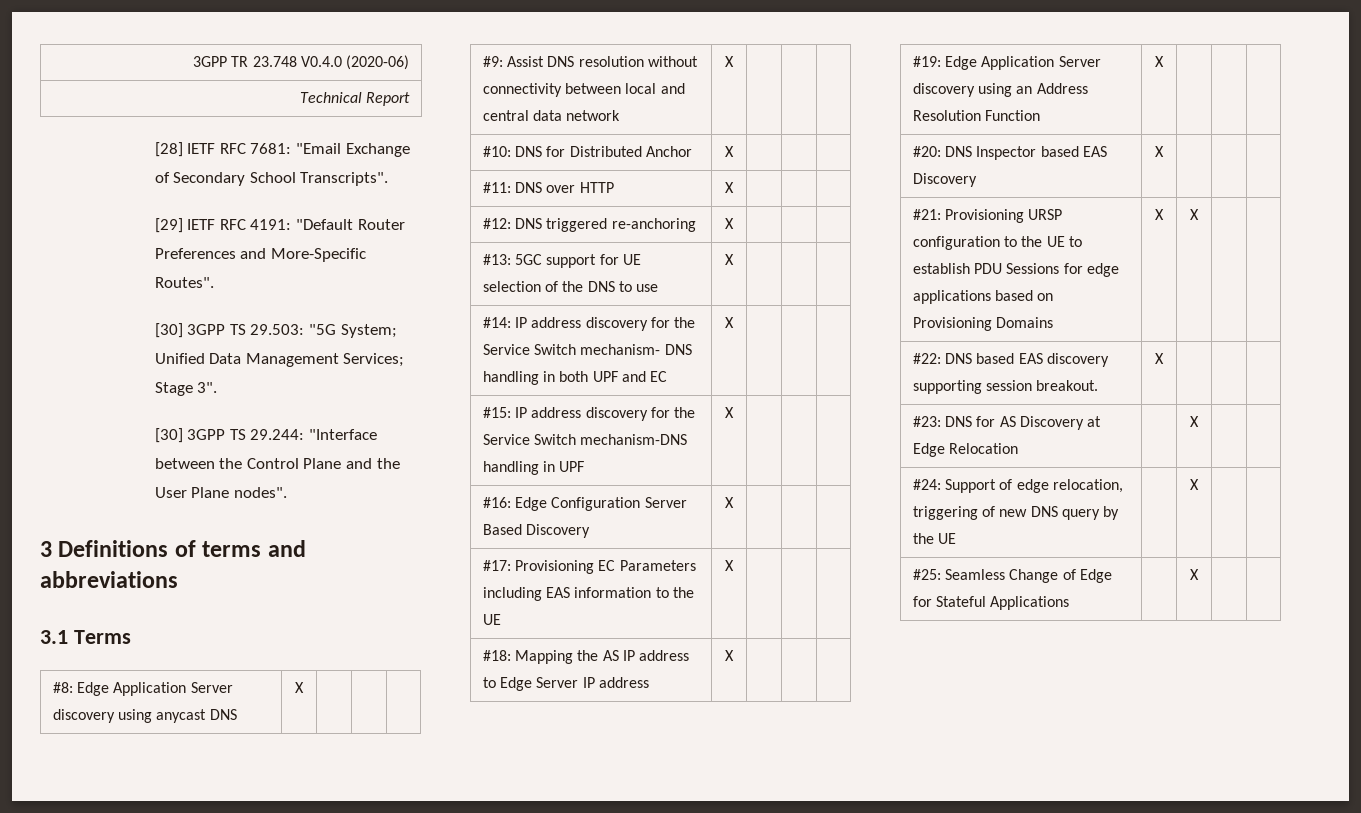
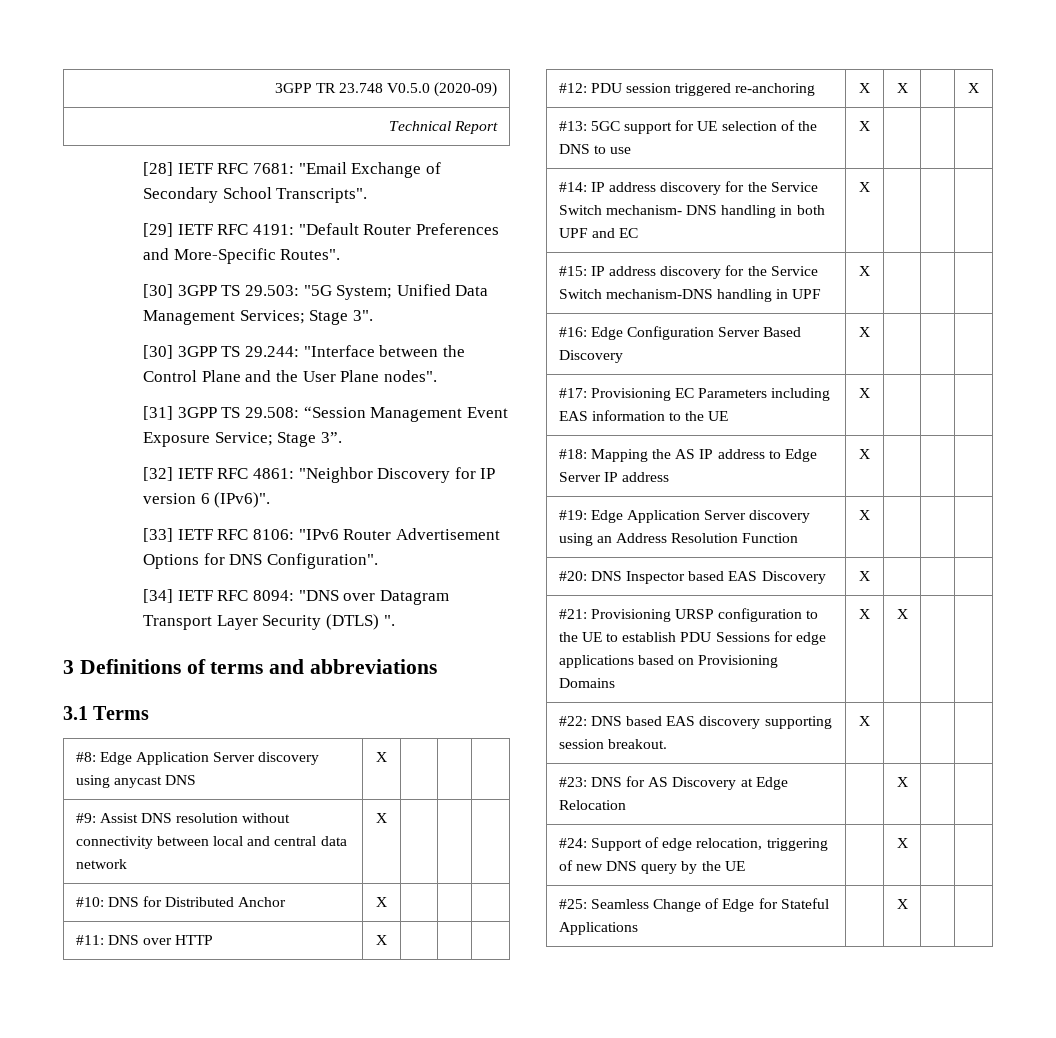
[300,55,409,70] V0.4.0 (2020-06) -> [387,82,498,97] V0.5.0 (2020-09)
(287, 492) none -> [143,406,508,422] [143,432,343,447] [143,467,496,483] [143,492,271,508] [143,528,500,542] [143,553,379,569] [143,589,449,605] [143,614,395,630] // [31] 3GPP TS 29.508: “Session Management Event Exposure Service; Stage 3”. // [32] IETF RFC 4861: "Neighbor Discovery for IP version 6 (IPv6)". // [33] IETF RFC 8106: "IPv6 Router Advertisement Options for DNS Configuration". // [34] IETF RFC 8094: "DNS over Datagram Transport Layer Security (DTLS) ".
[515,218,543,229] DNS -> [590,83,672,93] PDU session
(734, 223) | | -> [896,83,908,93] [968,83,979,93] X | | X

